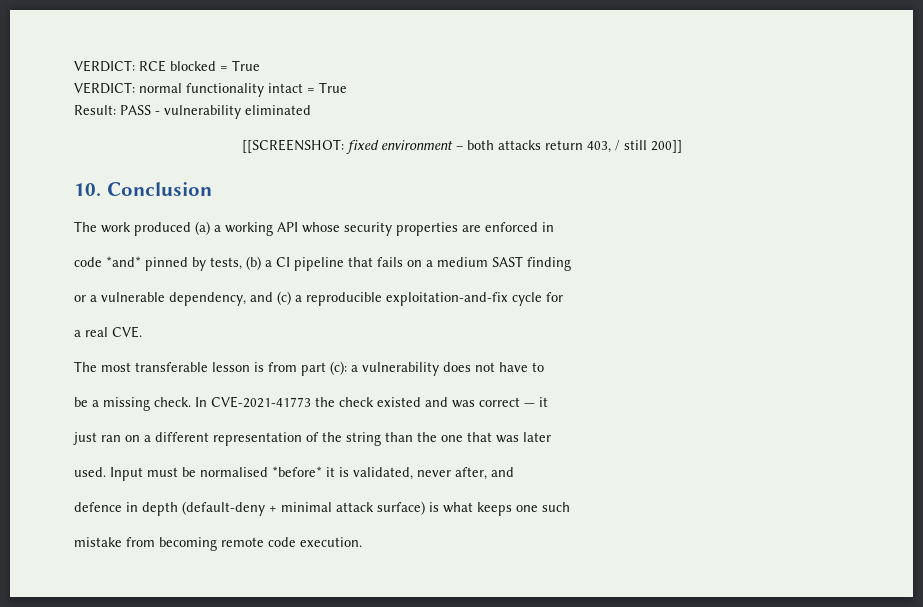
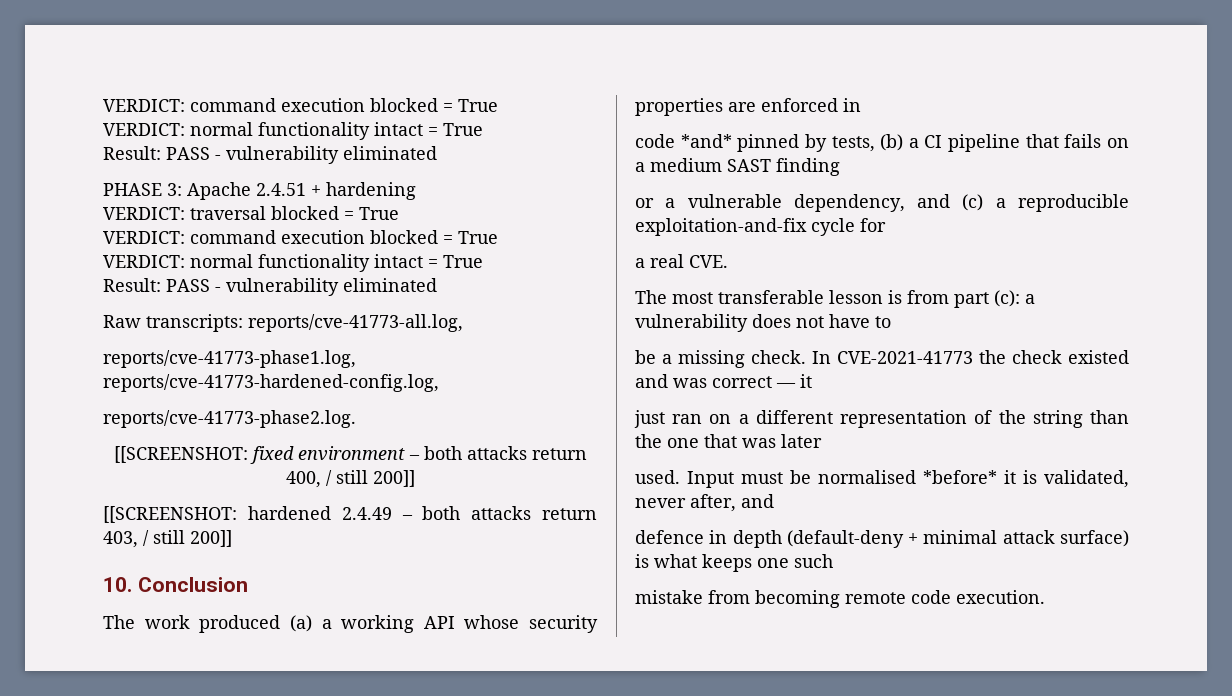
[74,60,166,72] VERDICT: RCE -> [103,98,365,112] VERDICT: command execution
(311, 110) none -> [103,182,416,200] [103,206,399,220] [103,230,498,244] [103,254,483,272] [103,278,437,296] [103,314,463,332] [103,350,356,368] [103,374,439,392] [103,410,356,428] // PHASE 3: Apache 2.4.51 + hardening // VERDICT: traversal blocked = True // VERDICT: command execution blocked = True // VERDICT: normal functionality intact = True // Result: PASS - vulnerability eliminated // Raw transcripts: reports/cve-41773-all.log, // reports/cve-41773-phase1.log, reports/cve-41773-hardened-config.log, // reports/cve-41773-phase2.log.
(583, 145) none -> [285,470,415,488] [103,506,597,523] 400, / still 200]] // [[SCREENSHOT: hardened 2.4.49 – both attacks return

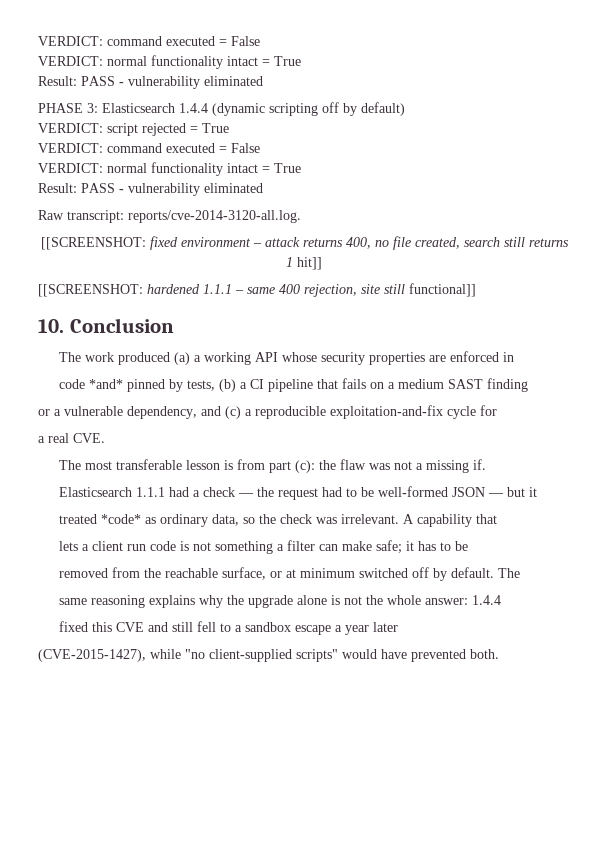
[103,98,498,112] VERDICT: command execution blocked = True -> [38,36,260,46] VERDICT: command executed = False
[187,182,416,200] [103,206,339,220] Apache 2.4.51 + hardening // VERDICT: traversal blocked -> [102,102,405,116] [38,123,186,136] Elasticsearch 1.4.4 (dynamic scripting off by default) // VERDICT: script rejected
[281,230,498,244] execution blocked = True -> [166,143,260,153] executed = False
[146,314,463,332] [103,350,356,368] [103,374,439,392] [103,410,356,428] transcripts: reports/cve-41773-all.log, // reports/cve-41773-phase1.log, reports/cve-41773-hardened-config.log, // reports/cve-41773-phase2.log. -> [67,210,301,223] transcript: reports/cve-2014-3120-all.log.
[423,446,587,460] [285,470,415,488] [103,506,597,523] [103,530,232,548] both attacks return 400, / still 200]] // [[SCREENSHOT: hardened 2.4.49 – both attacks return 403, / still 200]] -> [264,236,569,250] [286,257,322,270] [38,283,476,297] attack returns 400, no file created, search still returns 1 hit]] // [[SCREENSHOT: hardened 1.1.1 – same 400 rejection, site still functional]]
[1025,294,1035,304] [635,314,891,332] [635,350,1129,368] [635,374,812,388] [634,410,1129,428] [635,434,822,448] [635,470,1129,488] [635,494,774,512] [635,530,1129,548] [635,554,833,572] [635,590,1045,608] a vulnerability does not have to // be a missing check. In CVE-2021-41773 the check existed and was correct — it // just ran on a different representation of the string than the one that was later // used. Input must be normalised *before* it is validated, never after, and // defence in depth (default-deny + minimal attack surface) is what keeps one such // mistake from becoming remote code execution. -> [319,459,487,473] [59,486,538,500] [59,514,498,527] [59,540,469,554] [59,567,521,581] [59,595,502,608] [59,621,399,635] [38,649,499,662] the flaw was not a missing if. // Elasticsearch 1.1.1 had a check — the request had to be well-formed JSON — but it // treated *code* as ordinary data, so the check was irrelevant. A capability that // lets a client run code is not something a filter can make safe; it has to be // removed from the reachable surface, or at minimum switched off by default. The // same reasoning explains why the upgrade alone is not the whole answer: 1.4.4 // fixed this CVE and still fell to a sandbox escape a year later // (CVE-2015-1427), while "no client-supplied scripts" would have prevented both.

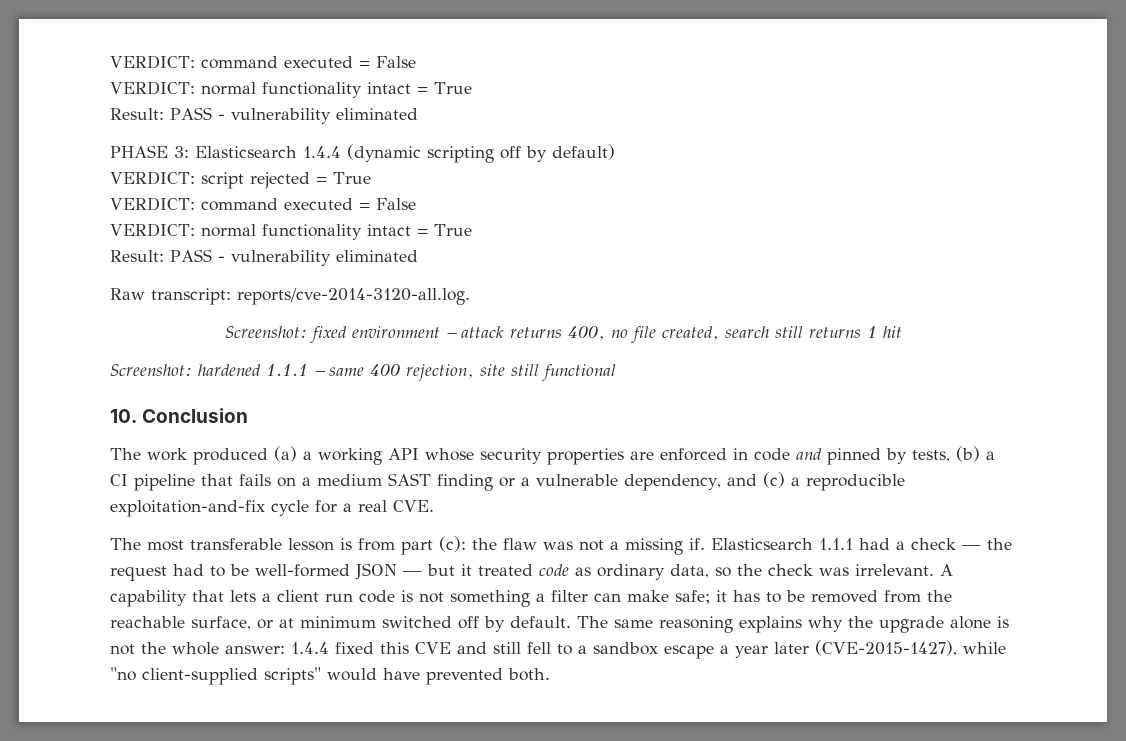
[40,237,146,250] [[SCREENSHOT: -> [224,326,307,338] Screenshot:
[297,257,322,270] [38,284,143,297] hit]] // [[SCREENSHOT: -> [882,326,902,338] [110,364,192,376] hit // Screenshot:
[409,283,476,297] functional]] -> [542,364,616,381] functional
[59,379,124,389] // code *and* -> [754,448,822,461] code and
(529, 385) // -> (493, 482) none
(497, 410) // -> (337, 506) none
(487, 464) // -> (705, 544) none
[59,514,142,524] // treated *code* -> [478,564,569,576] treated code
(498, 519) // -> (224, 596) none
(469, 546) // -> (805, 596) none
(521, 573) // -> (608, 622) none
(502, 600) // -> (329, 648) none
(399, 627) // -> (809, 648) none

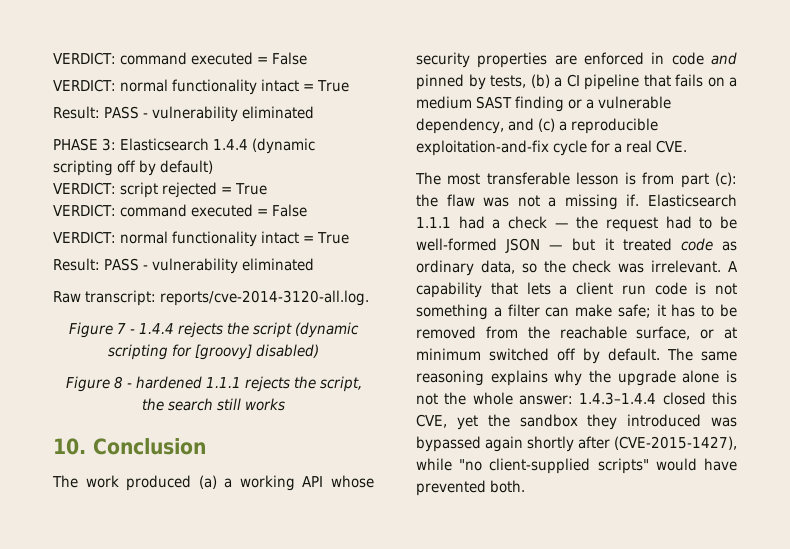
[224,326,902,343] [110,364,616,381] Screenshot: fixed environment – attack returns 400, no file created, search still returns 1 hit // Screenshot: hardened 1.1.1 – same 400 rejection, site still functional -> [69,322,359,338] [108,344,319,360] [65,376,362,392] [142,398,285,411] Figure 7 - 1.4.4 rejects the script (dynamic scripting for [groovy] disabled) // Figure 8 - hardened 1.1.1 rejects the script, the search still works
[291,642,809,659] 1.4.4 fixed this CVE and still fell to a sandbox escape a year later -> [579,392,737,405] [416,414,737,430] [416,436,610,452] 1.4.3–1.4.4 closed this CVE, yet the sandbox they introduced was bypassed again shortly after

